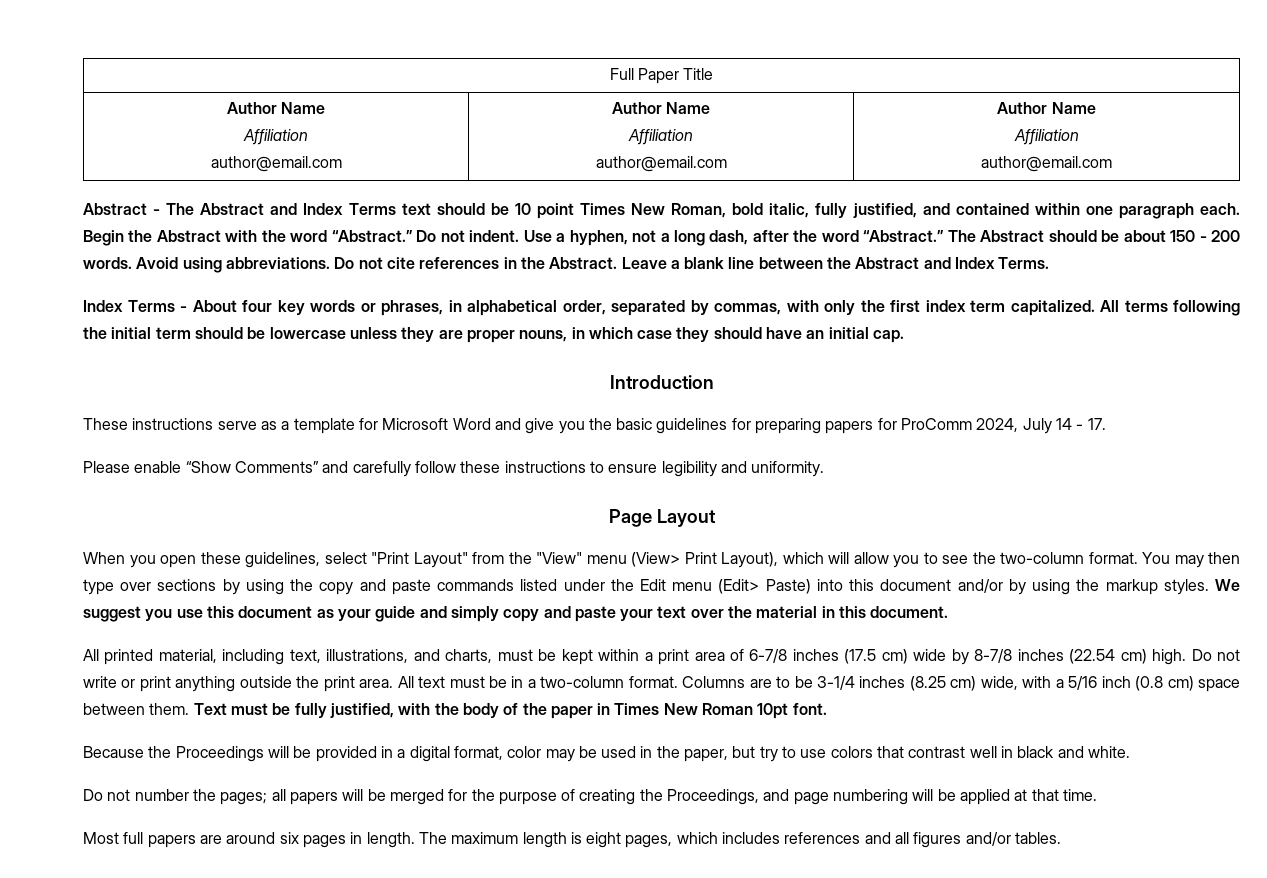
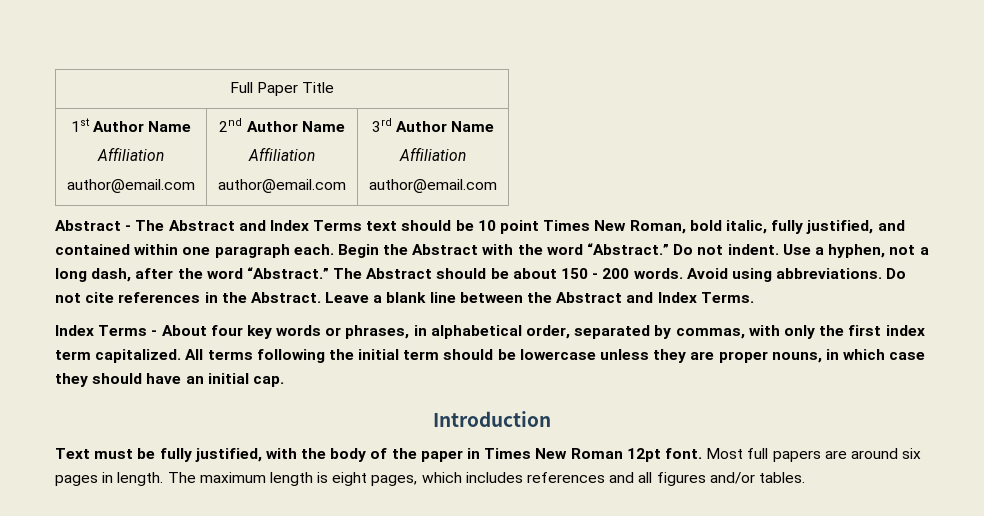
[226,102,326,114] [243,129,308,145] [210,156,342,172] [611,102,711,114] [628,129,693,145] [595,156,727,172] Author Name // Affiliation // author@email.com | Author Name // Affiliation // author@email.com | -> [70,118,192,132] [97,147,164,161] [67,179,195,193] [219,118,345,132] [248,147,315,161] [218,179,346,193] [371,118,392,132] 1st Author Name // Affiliation // author@email.com | 2nd Author Name // Affiliation // author@email.com | 3rd
[83,418,1106,434] [83,461,825,477] [608,509,716,527] [83,552,1240,568] [83,579,1241,595] [83,606,949,622] [83,649,1240,665] [83,676,1241,692] [83,703,190,715] These instructions serve as a template for Microsoft Word and give you the basic guidelines for preparing papers for ProComm 2024, July 14 - 17. // Please enable “Show Comments” and carefully follow these instructions to ensure legibility and uniformity. // Page Layout // When you open these guidelines, select "Print Layout" from the "View" menu (View> Print Layout), which will allow you to see the two-column format. You may then type over sections by using the copy and paste commands listed under the Edit menu (Edit> Paste) into this document and/or by using the markup styles. We suggest you use this document as your guide and simply copy and paste your text over the material in this document. // All printed material, including text, illustrations, and charts, must be kept within a print area of 6-7/8 inches (17.5 cm) wide by 8-7/8 inches (22.54 cm) high. Do not write or print anything outside the print area. All text must be in a two-column format. Columns are to be 3-1/4 inches (8.25 cm) wide, with a 5/16 inch (0.8 cm) space between them. -> (551, 419) none
[757,703,789,719] 10pt -> [626,448,661,462] 12pt
[83,746,1130,762] [83,789,1098,805] // Because the Proceedings will be provided in a digital format, color may be used in the paper, but try to use colors that contrast well in black and white. // Do not number the pages; all papers will be merged for the purpose of creating the Proceedings, and page numbering will be applied at that time. // -> (702, 453) none

